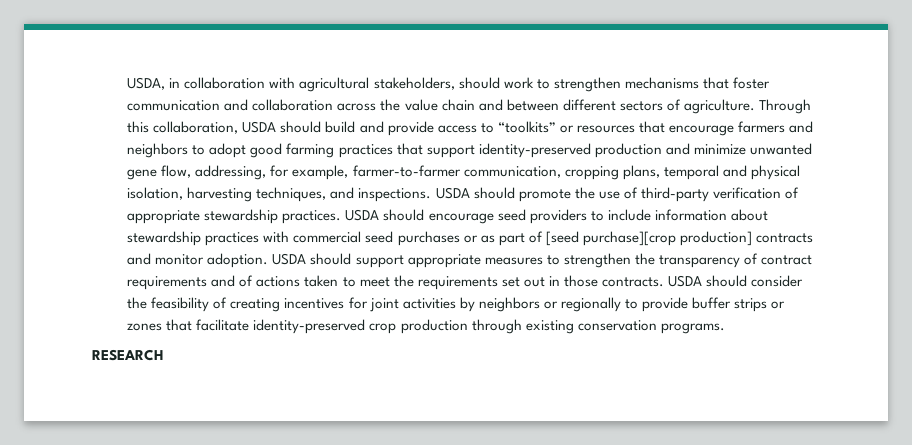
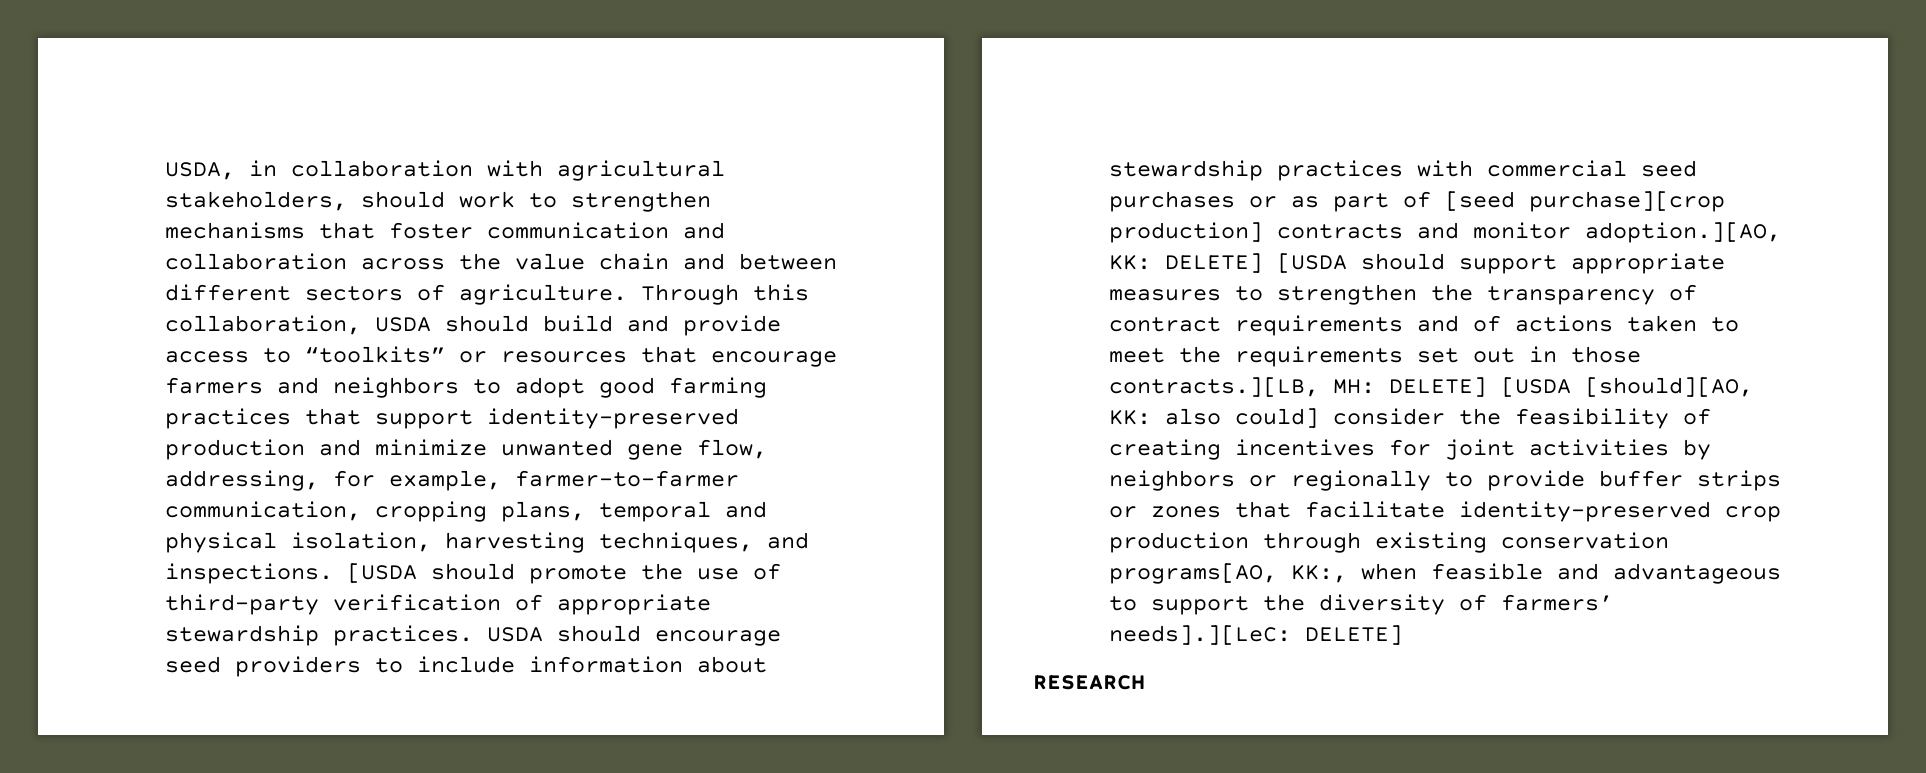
[435,187,470,199] USDA -> [346,563,417,583] [USDA
[207,253,307,268] adoption. USDA -> [1584,222,1781,243] [1108,253,1347,273] adoption.][AO, KK: DELETE] [USDA
[601,275,747,287] contracts. USDA should -> [1108,377,1753,397] [1108,408,1319,428] contracts.][LB, MH: DELETE] [USDA [should][AO, KK: also could]
[660,323,725,334] programs. -> [1108,563,1781,584] [1108,594,1613,615] [1108,625,1403,645] programs[AO, KK:, when feasible and advantageous to support the diversity of farmers’ needs].][LeC: DELETE]

